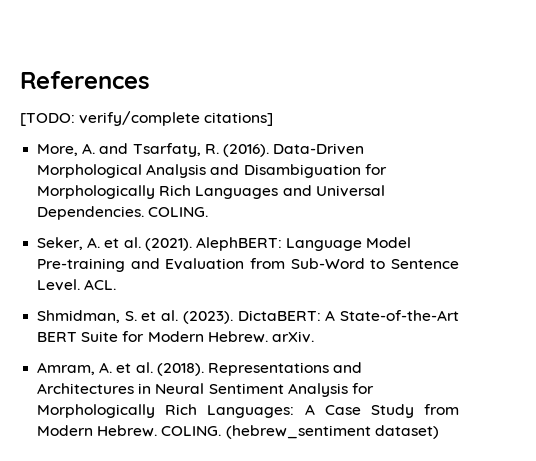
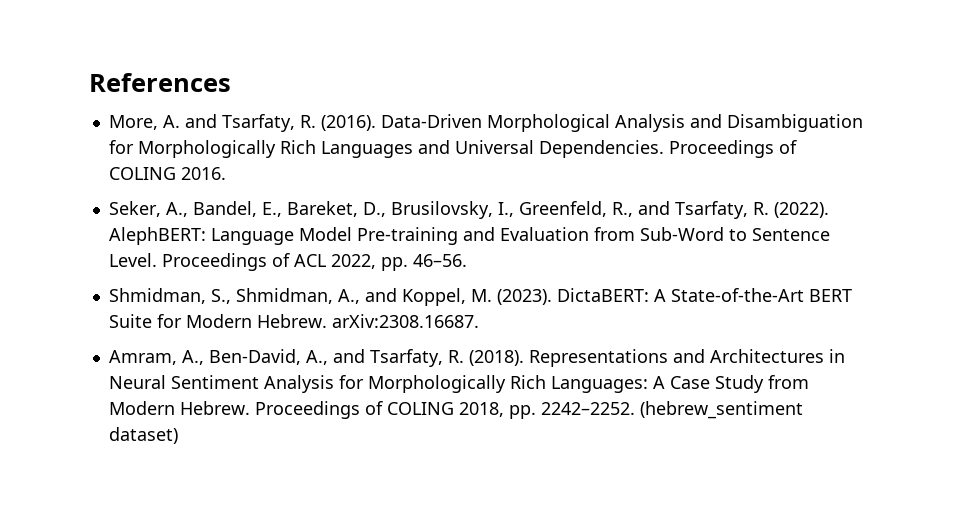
[20,111,274,126] // [TODO: verify/complete citations] -> (231, 82) none
[148,207,209,217] [37,237,192,251] COLING. // Seker, A. et al. (2021). -> [668,140,797,158] [108,167,226,180] [108,201,829,219] Proceedings of COLING 2016. // Seker, A., Bandel, E., Bareket, D., Brusilovsky, I., Greenfeld, R., and Tsarfaty, R. (2022).
[84,279,117,290] [37,310,179,323] ACL. // Shmidman, S. et al. -> [161,253,467,271] [108,288,492,306] Proceedings of ACL 2022, pp. 46–56. // Shmidman, S., Shmidman, A., and Koppel, M.
[271,331,314,343] arXiv. -> [331,314,479,328] arXiv:2308.16687.
[99,362,153,373] A. et al. -> [181,349,464,367] A., Ben-David, A., and Tsarfaty, R.
[161,426,222,436] COLING. -> [254,401,635,419] Proceedings of COLING 2018, pp. 2242–2252.

